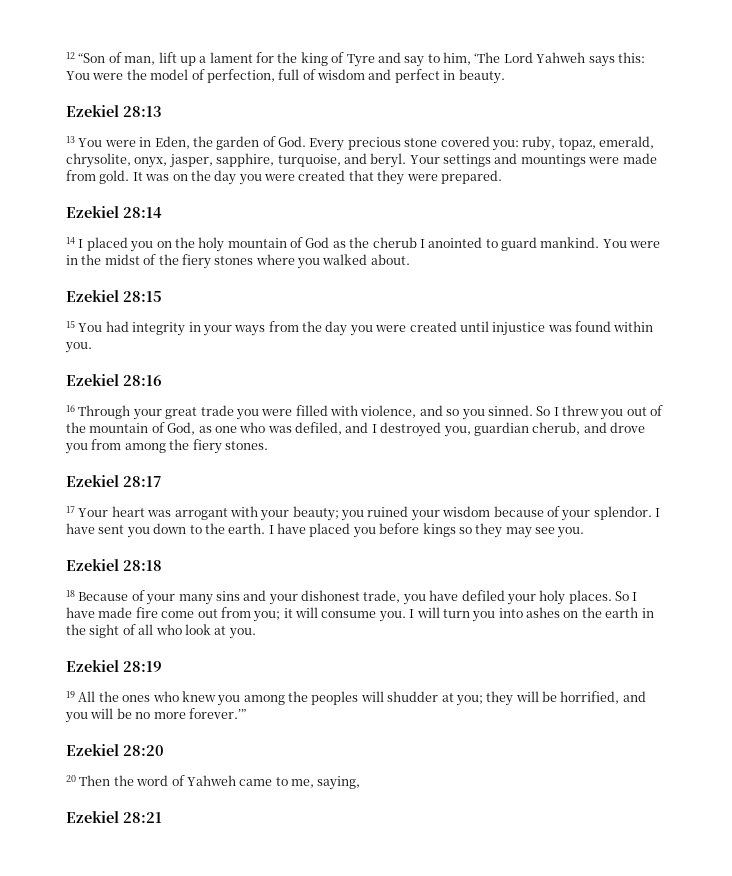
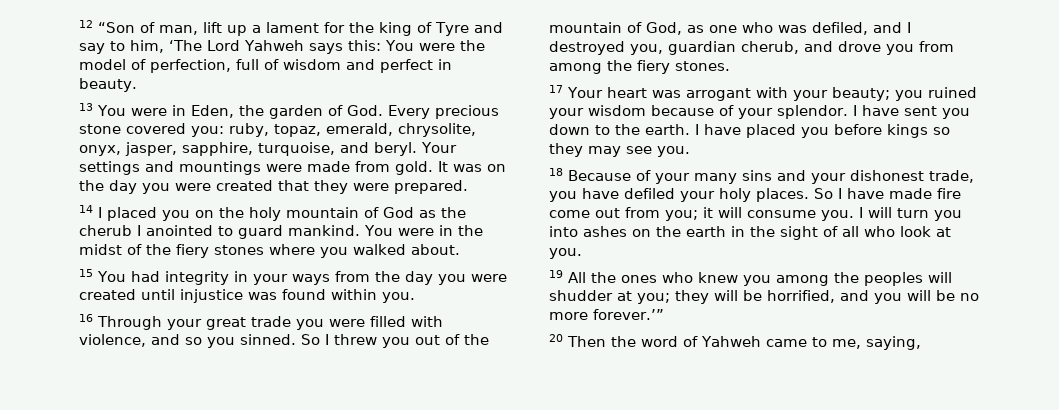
[66,105,162,117] // Ezekiel 28:13 -> (137, 85) none
[66,206,162,218] // Ezekiel 28:14 -> (468, 187) none
[66,290,162,302] // Ezekiel 28:15 -> (460, 249) none
[66,374,162,386] // Ezekiel 28:16 -> (415, 297) none
[66,475,162,487] // Ezekiel 28:17 -> (730, 66) none
[66,559,162,571] // Ezekiel 28:18 -> (690, 151) none
[66,660,162,672] // Ezekiel 28:19 -> (582, 253) none
[66,744,164,756] // Ezekiel 28:20 -> (664, 314) none
[66,811,162,823] // Ezekiel 28:21 -> (921, 343) none

